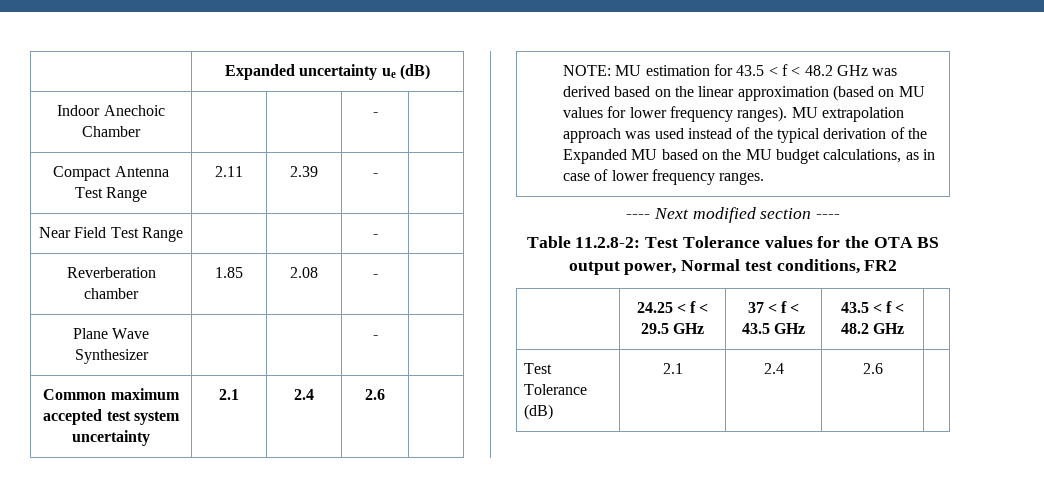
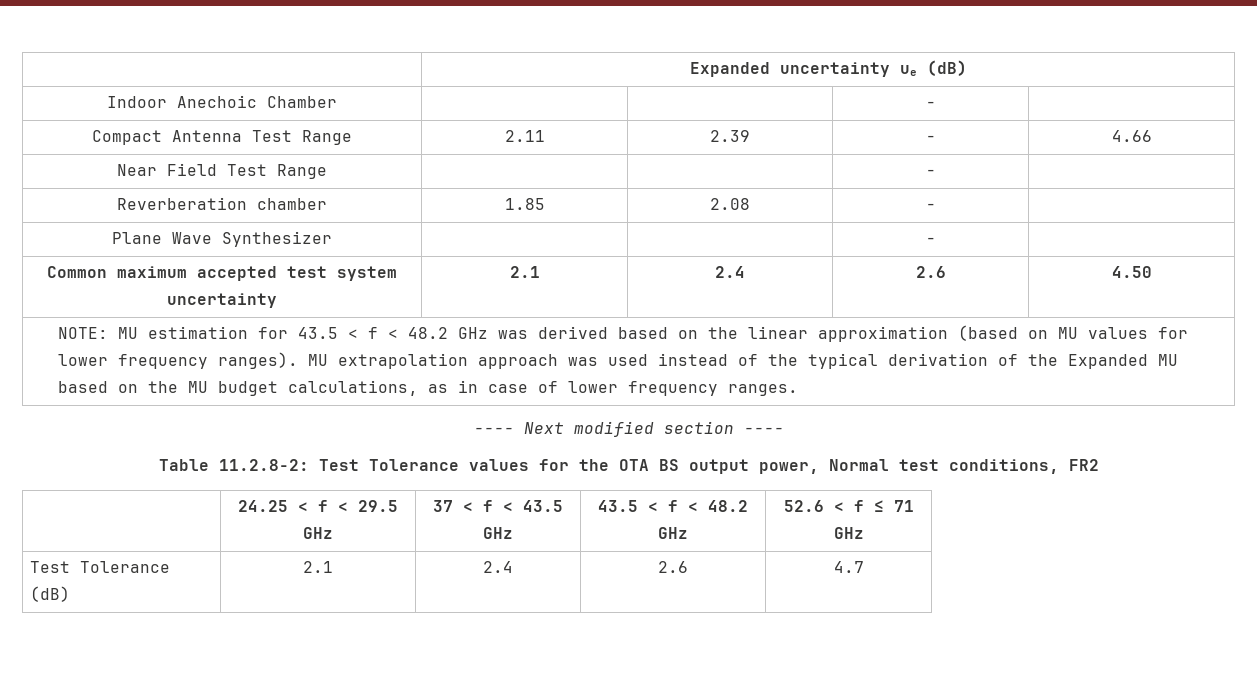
(378, 175) none -> [1111,130,1152,142] 4.66
(385, 394) none -> [1111,266,1152,278] 4.50
(905, 328) none -> [783,500,914,512] [833,527,864,539] 52.6 < f ≤ 71 GHz
(883, 368) none -> [833,561,864,573] 4.7

